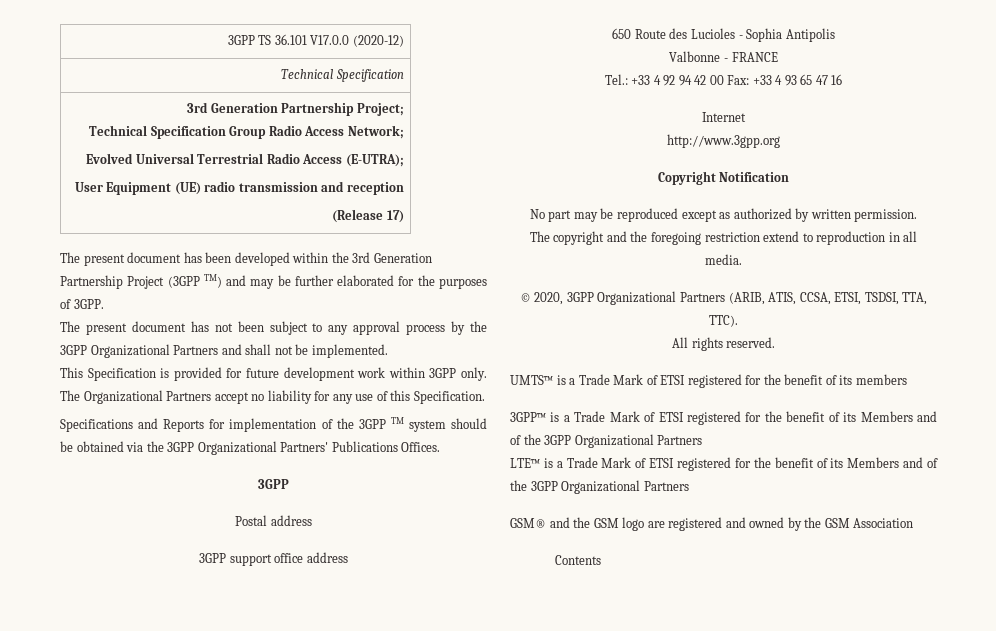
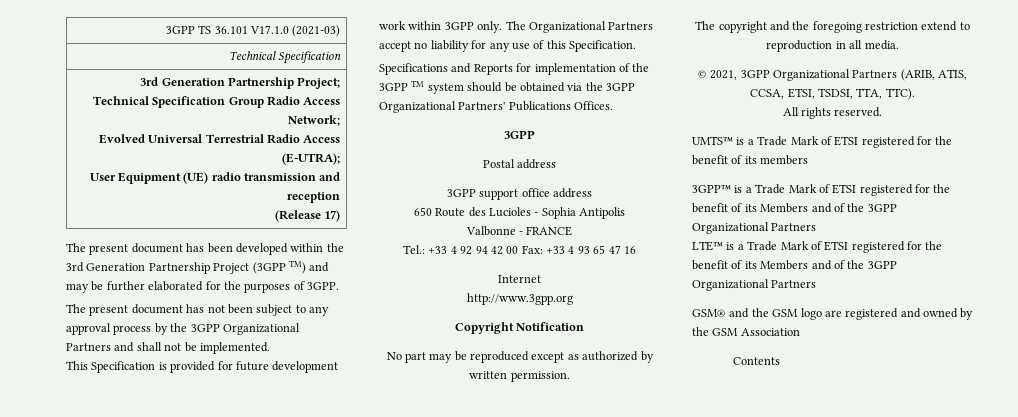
[310,35,404,47] V17.0.0 (2020-12) -> [250,25,341,37] V17.1.0 (2021-03)
[534,292,564,305] 2020, -> [710,70,738,80] 2021,

